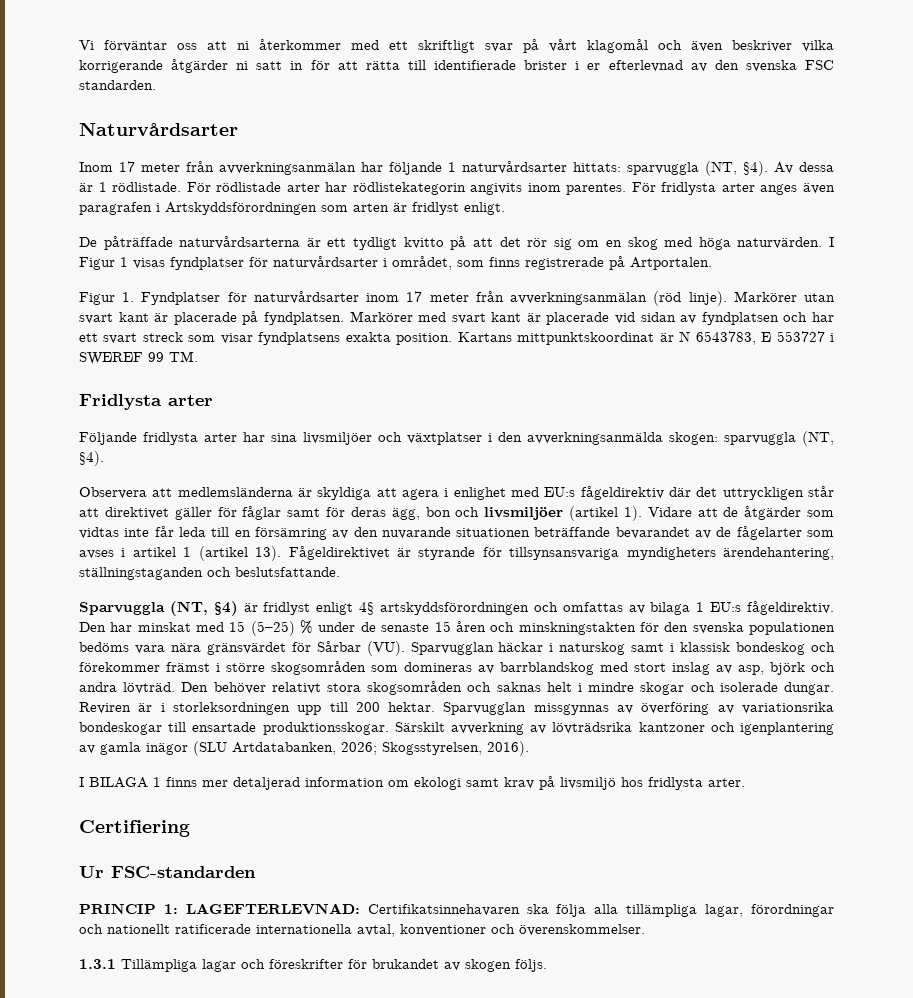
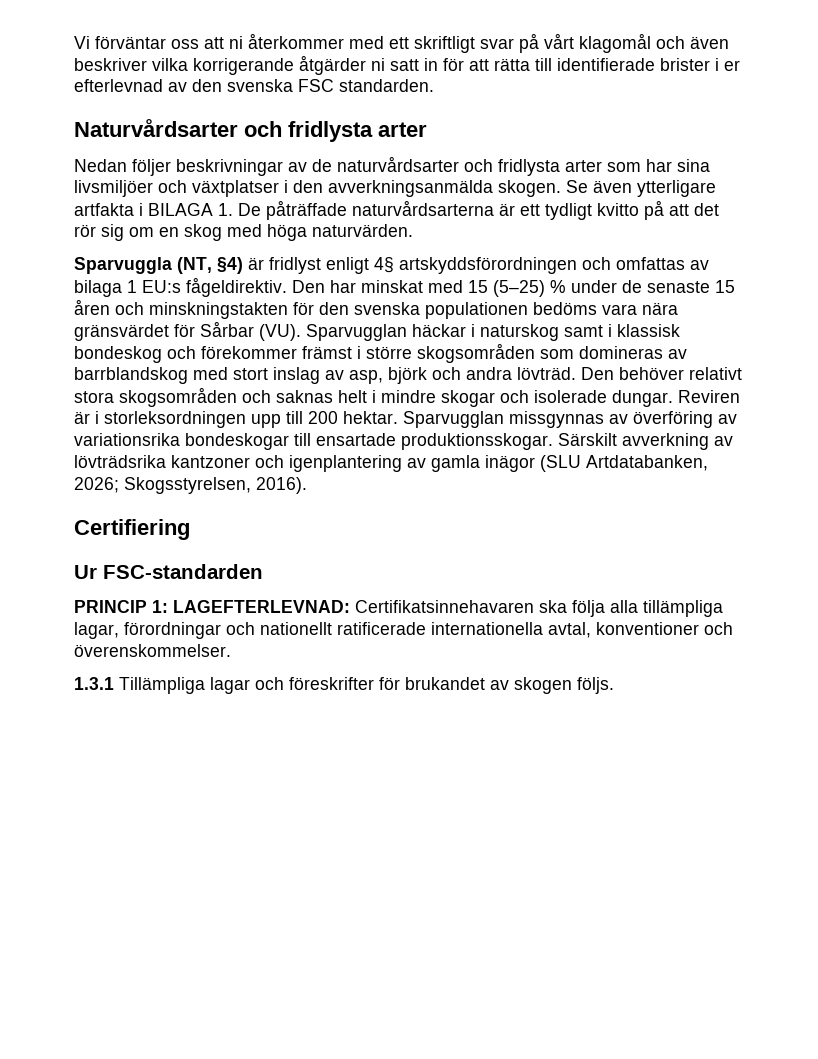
[79,161,834,176] [79,182,835,195] [79,202,505,215] // Inom 17 meter från avverkningsanmälan har följande 1 naturvårdsarter hittats: sparvuggla (NT, §4). Av dessa är 1 rödlistade. För rödlistade arter har rödlistekategorin angivits inom parentes. För fridlysta arter anges även paragrafen i Artskyddsförordningen som arten är fridlyst enligt. // -> [244,121,427,142] [74,156,710,176] [74,180,716,197] [74,203,233,216] och fridlysta arter // Nedan följer beskrivningar av de naturvårdsarter och fridlysta arter som har sina livsmiljöer och växtplatser i den avverkningsanmälda skogen. Se även ytterligare artfakta i BILAGA 1.
[828,237,834,247] [79,256,712,270] [79,291,836,306] [79,311,835,325] [79,331,835,345] [79,351,198,365] [79,394,213,410] [79,431,834,446] [79,451,104,466] [79,486,834,500] [79,506,835,521] [79,526,834,540] [79,546,834,561] [79,567,340,580] I Figur 1 visas fyndplatser för naturvårdsarter i området, som finns registrerade på Artportalen. // Figur 1. Fyndplatser för naturvårdsarter inom 17 meter från avverkningsanmälan (röd linje). Markörer utan svart kant är placerade på fyndplatsen. Markörer med svart kant är placerade vid sidan av fyndplatsen och har ett svart streck som visar fyndplatsens exakta position. Kartans mittpunktskoordinat är N 6543783, E 553727 i SWEREF 99 TM. // Fridlysta arter // Följande fridlysta arter har sina livsmiljöer och växtplatser i den avverkningsanmälda skogen: sparvuggla (NT, §4). // Observera att medlemsländerna är skyldiga att agera i enlighet med EU:s fågeldirektiv där det uttryckligen står att direktivet gäller för fåglar samt för deras ägg, bon och livsmiljöer (artikel 1). Vidare att de åtgärder som vidtas inte får leda till en försämring av den nuvarande situationen beträffande bevarandet av de fågelarter som avses i artikel 1 (artikel 13). Fågeldirektivet är styrande för tillsynsansvariga myndigheters ärendehantering, ställningstaganden och beslutsfattande. -> (413, 230) none
[79,776,745,790] // I BILAGA 1 finns mer detaljerad information om ekologi samt krav på livsmiljö hos fridlysta arter. -> (307, 485) none

